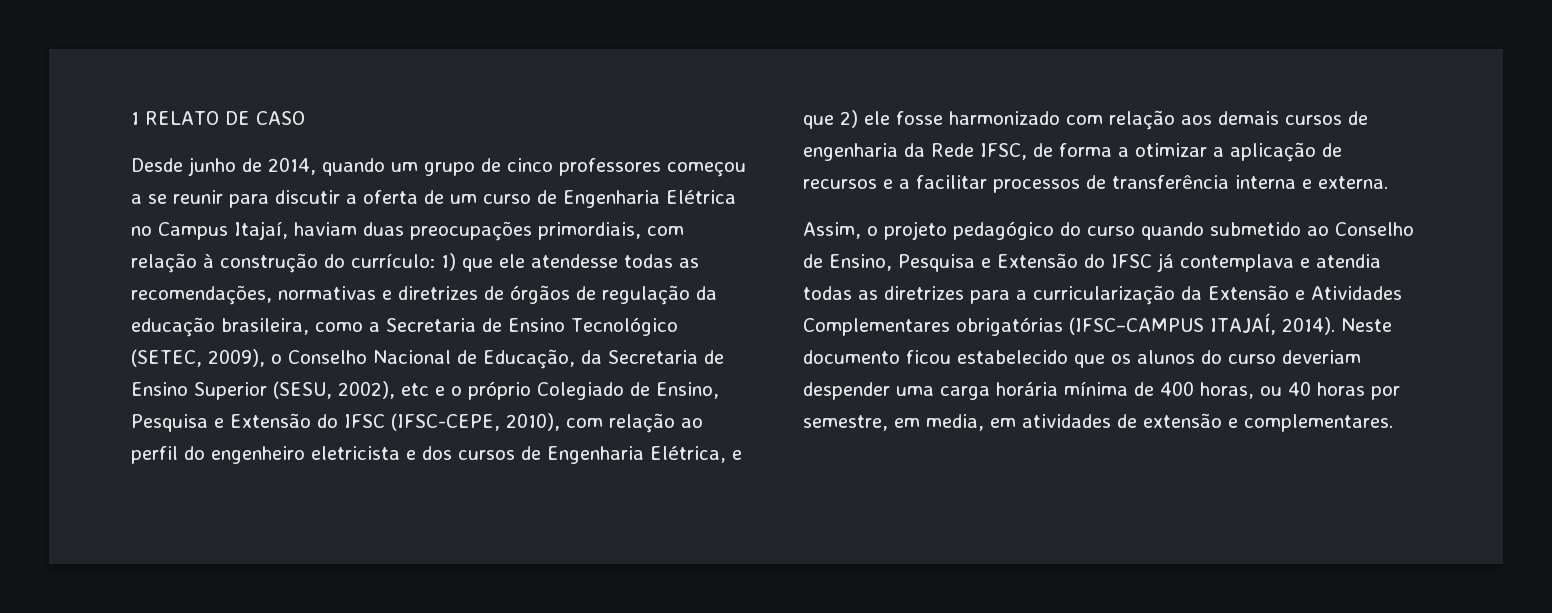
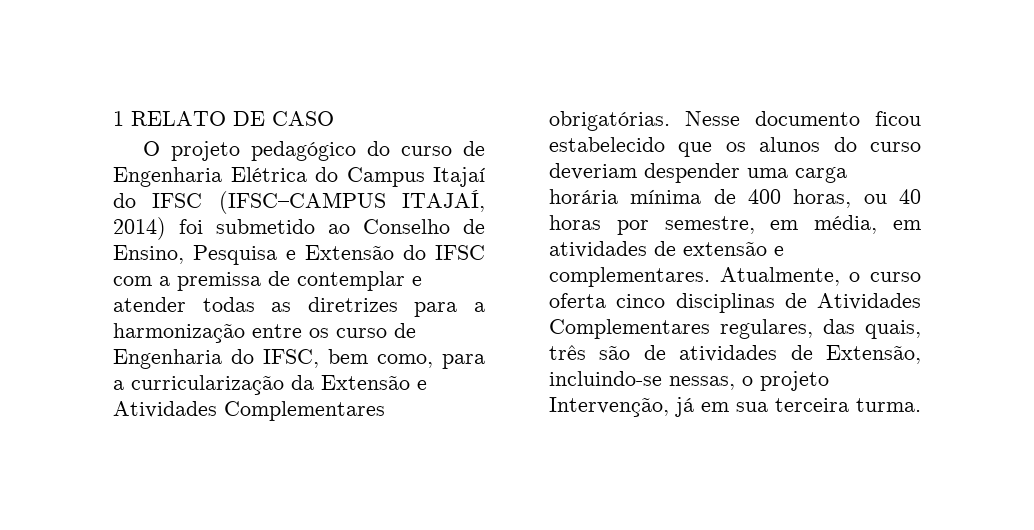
[131,157,746,177] [131,190,736,208] [131,221,684,241] [131,253,699,273] [131,285,717,305] [131,317,678,337] [131,349,724,369] [131,381,719,400] [131,413,703,433] [131,446,742,464] [803,110,1368,130] [803,142,1342,162] [803,175,1388,193] [803,221,1204,240] Desde junho de 2014, quando um grupo de cinco professores começou a se reunir para discutir a oferta de um curso de Engenharia Elétrica no Campus Itajaí, haviam duas preocupações primordiais, com relação à construção do currículo: 1) que ele atendesse todas as recomendações, normativas e diretrizes de órgãos de regulação da educação brasileira, como a Secretaria de Ensino Tecnológico (SETEC, 2009), o Conselho Nacional de Educação, da Secretaria de Ensino Superior (SESU, 2002), etc e o próprio Colegiado de Ensino, Pesquisa e Extensão do IFSC (IFSC-CEPE, 2010), com relação ao perfil do engenheiro eletricista e dos cursos de Engenharia Elétrica, e que 2) ele fosse harmonizado com relação aos demais cursos de engenharia da Rede IFSC, de forma a otimizar a aplicação de recursos e a facilitar processos de transferência interna e externa. // Assim, o projeto pedagógico do curso quando -> [142,141,485,161] [113,167,485,187] [113,190,485,214] [113,217,203,240] O projeto pedagógico do curso de Engenharia Elétrica do Campus Itajaí do IFSC (IFSC–CAMPUS ITAJAÍ, 2014) foi
[1157,253,1381,272] já contemplava e atendia -> [113,271,422,291] [113,297,186,312] com a premissa de contemplar e atender
(1027, 295) none -> [113,323,416,343] [113,349,485,369] [113,380,124,390] harmonização entre os curso de Engenharia do IFSC, bem como, para a
[956,313,1392,336] obrigatórias (IFSC–CAMPUS ITAJAÍ, 2014). Neste -> [549,111,740,131] obrigatórias. Nesse
[926,414,984,431] media, -> [814,215,878,234] média,
(1393, 423) none -> [719,267,921,286] [549,293,921,313] [549,319,921,339] [549,345,921,364] [549,371,829,391] [549,397,921,417] Atualmente, o curso oferta cinco disciplinas de Atividades Complementares regulares, das quais, três são de atividades de Extensão, incluindo-se nessas, o projeto Intervenção, já em sua terceira turma.

